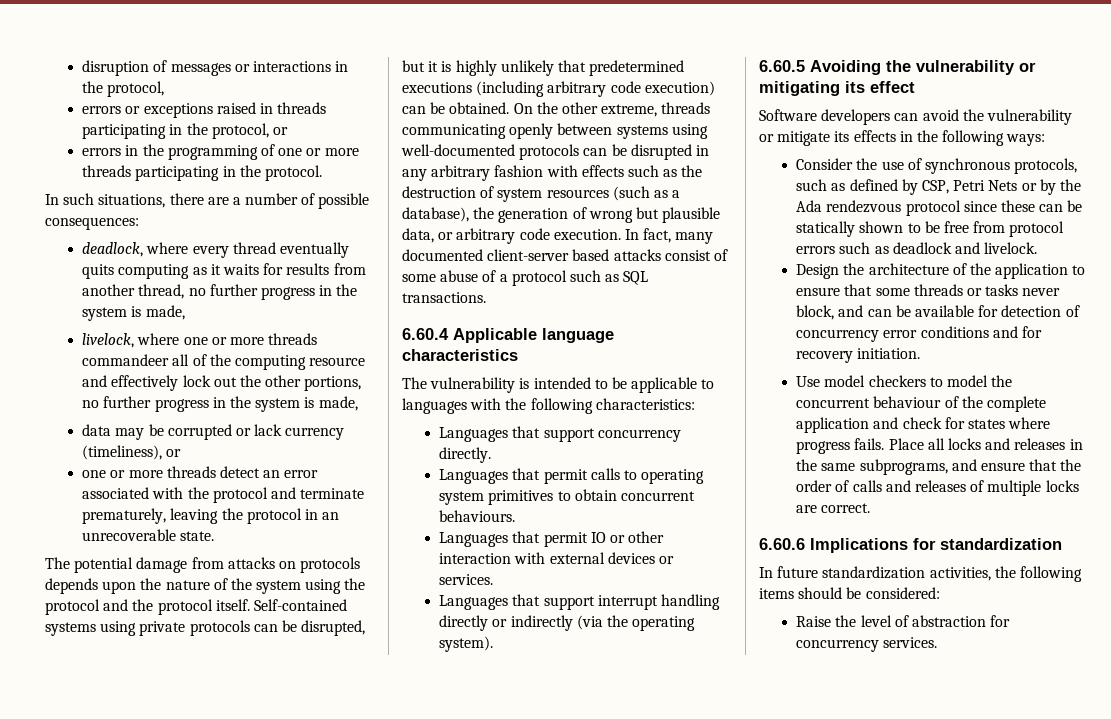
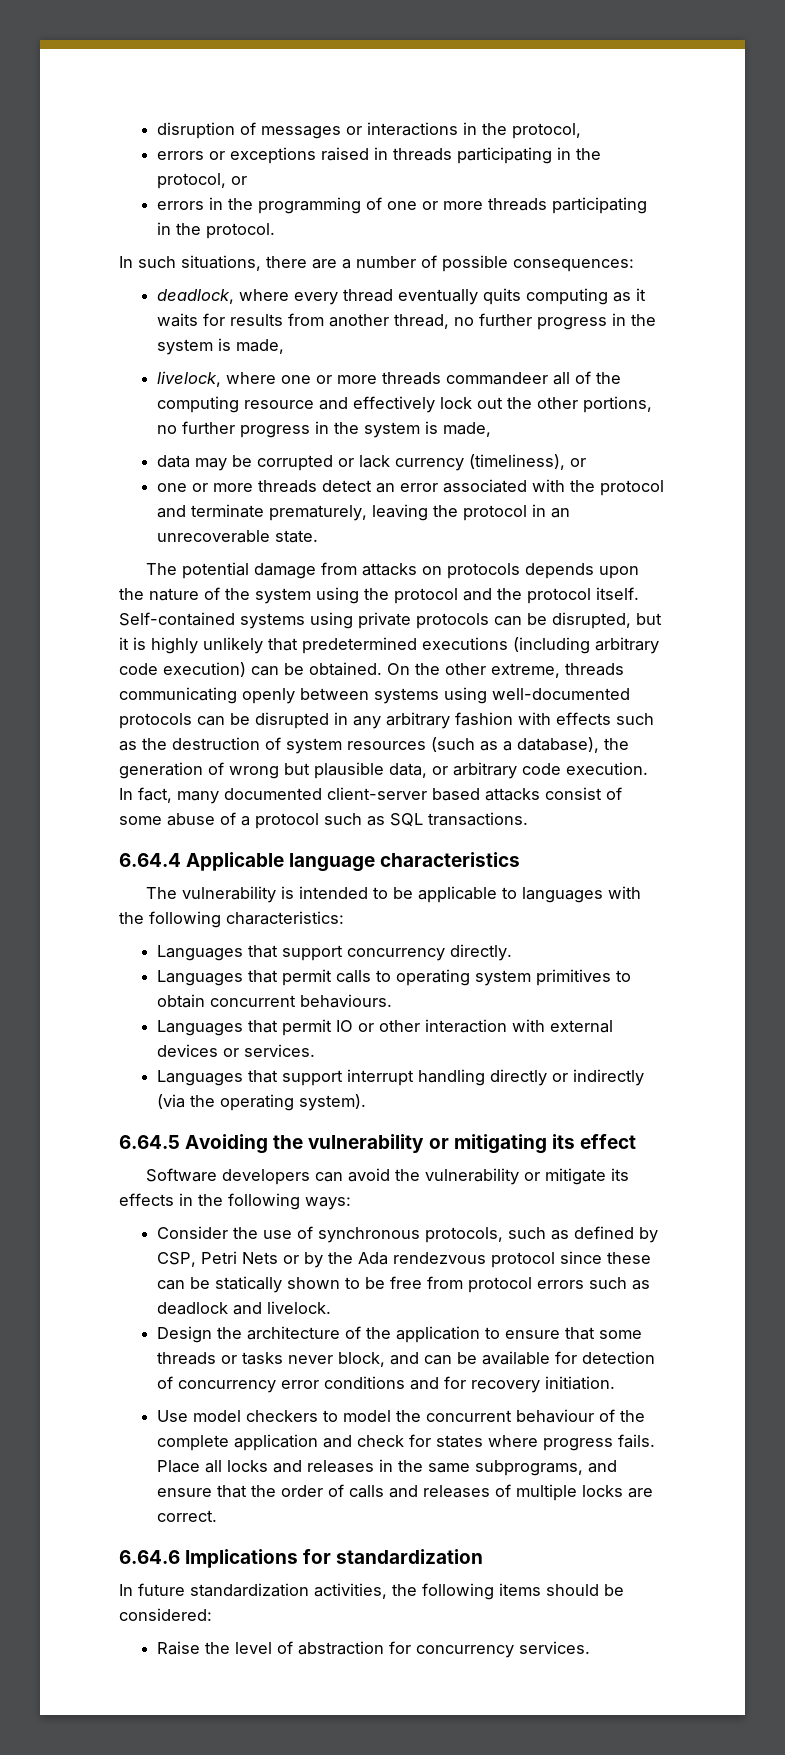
[402,328,449,340] 6.60.4 -> [119,853,181,867] 6.64.4
[759,60,805,72] 6.60.5 -> [119,1135,180,1149] 6.64.5
[759,538,805,550] 6.60.6 -> [119,1550,180,1564] 6.64.6

